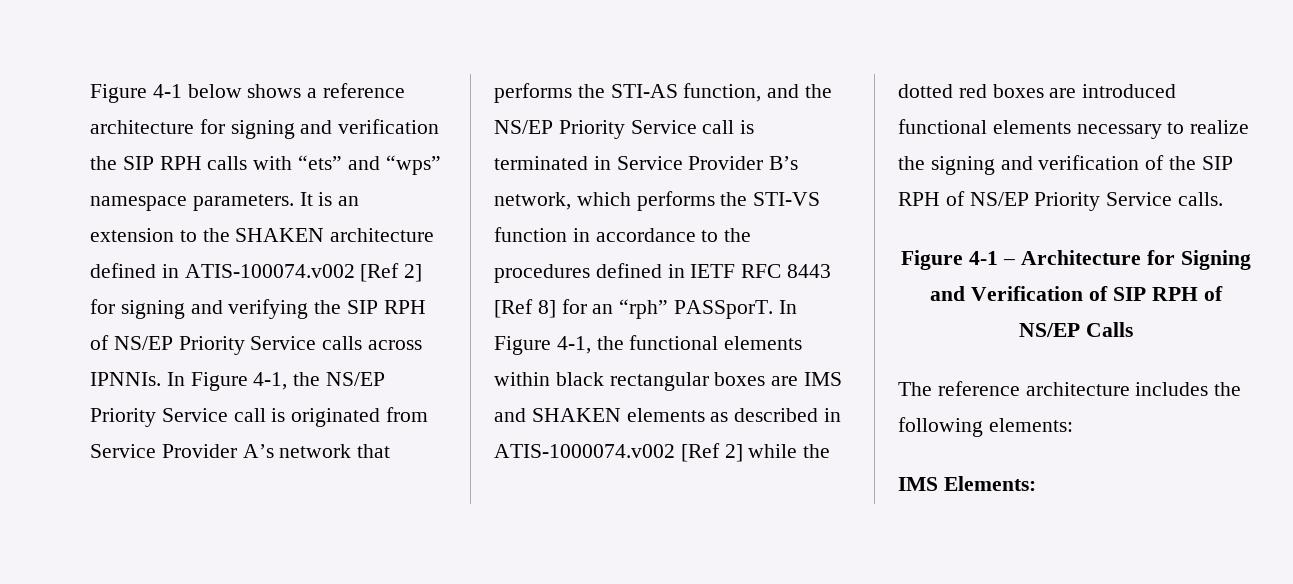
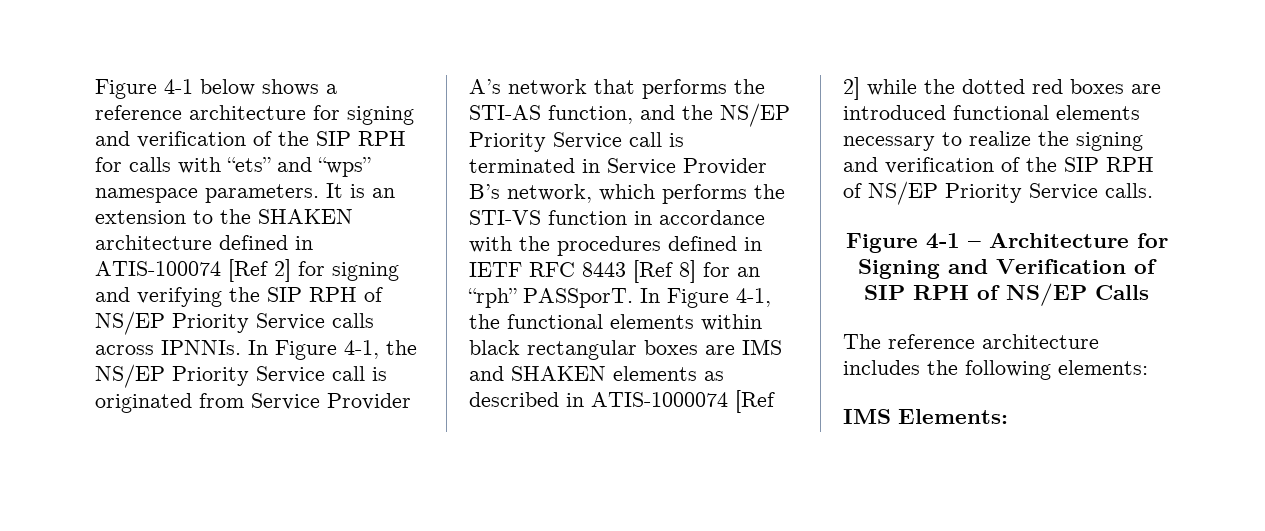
[90,156,202,170] the SIP RPH -> [253,131,406,146] [95,157,122,172] of the SIP RPH for
[184,264,355,278] ATIS-100074.v002 -> [95,261,221,276] ATIS-100074
[701,230,719,242] to -> [469,236,512,253] with
[494,444,675,458] ATIS-1000074.v002 -> [591,392,728,407] ATIS-1000074

